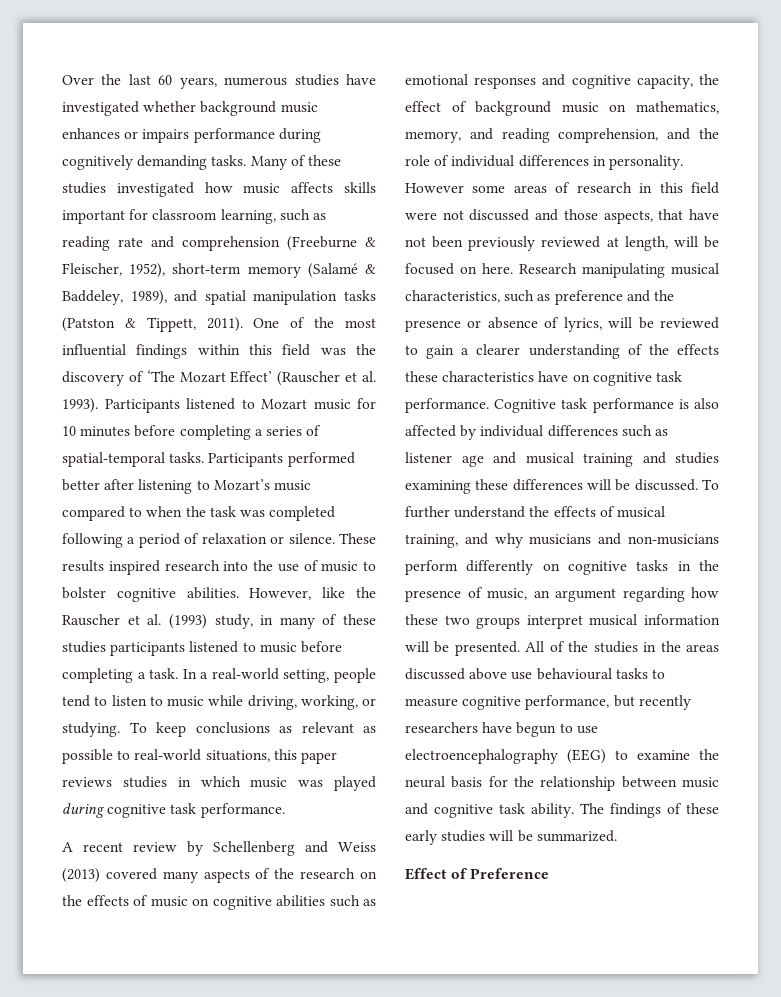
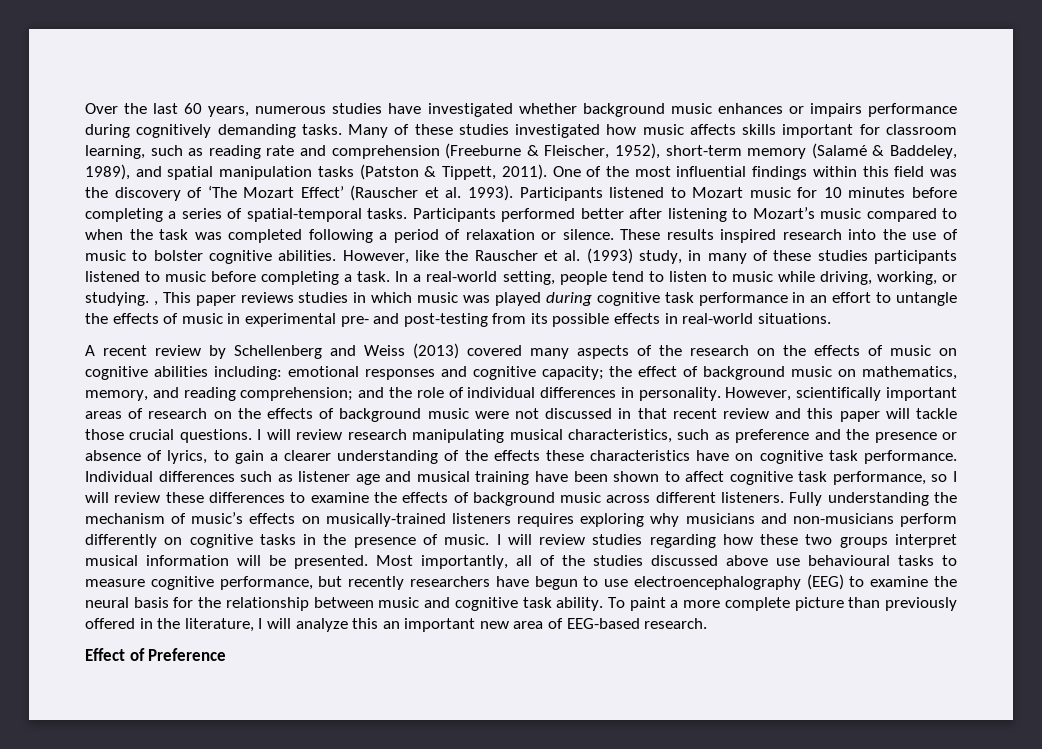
[129,722,376,737] [62,749,297,764] To keep conclusions as relevant as possible to real-world situations, this -> [153,292,191,306] , This
[200,803,285,818] performance. -> [698,292,958,306] [85,313,831,327] performance in an effort to untangle the effects of music in experimental pre- and post-testing from its possible effects in real-world situations.
[329,895,376,907] such as -> [213,366,282,380] including:
[636,75,693,89] capacity, -> [541,366,604,380] capacity;
[558,128,659,143] comprehension, -> [240,387,354,401] comprehension;
[405,182,719,194] [405,209,719,224] [405,236,719,251] [405,263,577,275] However some areas of research in this field were not discussed and those aspects, that have not been previously reviewed at length, will be focused on here. Research -> [725,387,958,401] [85,408,958,422] [85,429,407,443] However, scientifically important areas of research on the effects of background music were not discussed in that recent review and this paper will tackle those crucial questions. I will review research
[608,317,719,329] will be reviewed -> (208, 457) none
[494,398,719,413] [405,425,544,440] Cognitive task performance is also affected by individual -> [85,471,153,482] Individual
[642,452,719,464] [405,479,719,494] [405,506,665,518] [405,533,488,548] and studies examining these differences will be discussed. To further understand the effects of musical training, and -> [534,471,957,485] [85,492,957,506] [85,512,645,527] have been shown to affect cognitive task performance, so I will review these differences to examine the effects of background music across different listeners. Fully understanding the mechanism of music’s effects on musically-trained listeners requires exploring
[487,588,616,602] music, an argument -> [444,534,643,545] music. I will review studies
[525,641,719,653] All of the studies in the areas -> [376,555,643,569] Most importantly, all of the studies
[580,803,719,818] [405,830,617,845] The findings of these early studies will be summarized. -> [607,597,957,611] [85,618,708,632] To paint a more complete picture than previously offered in the literature, I will analyze this an important new area of EEG-based research.

